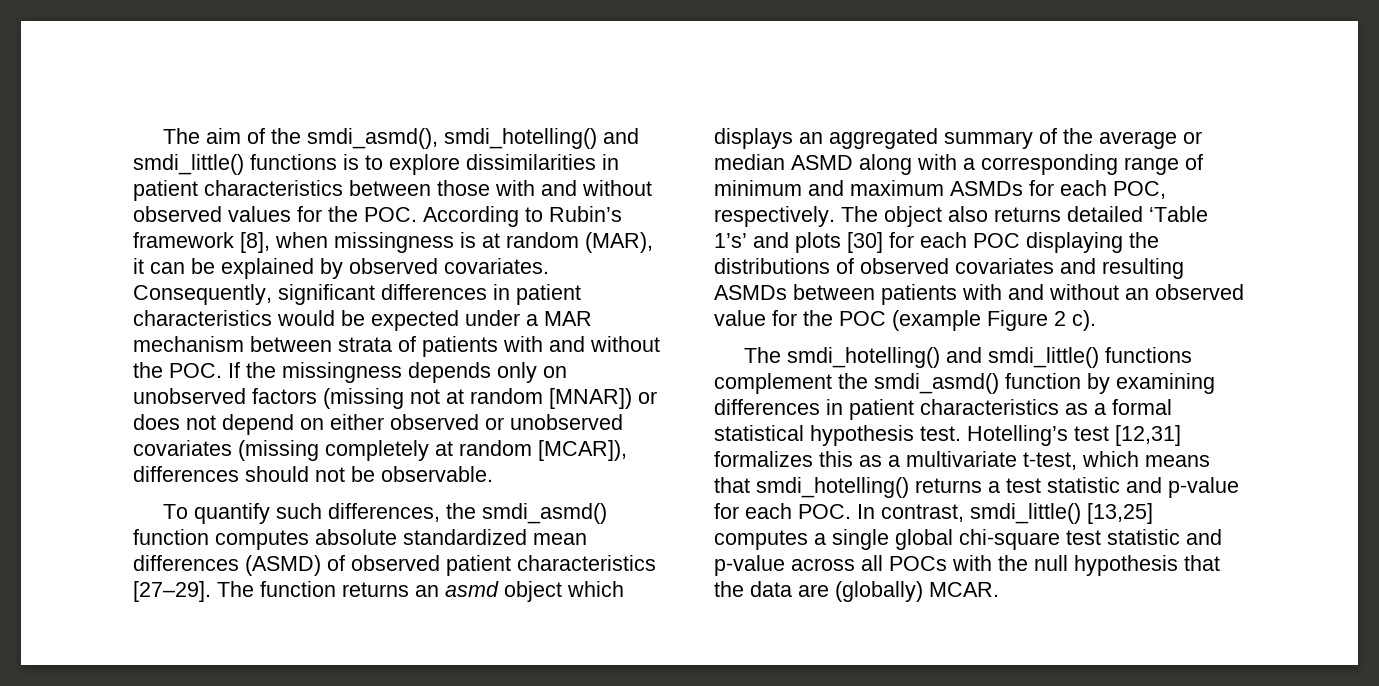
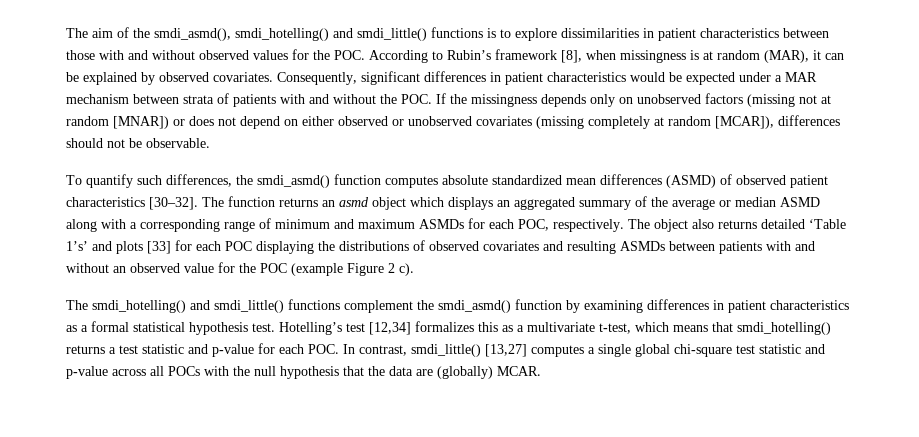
[133,581,211,602] [27–29]. -> [149,197,198,210] [30–32].
[847,232,883,253] [30] -> [147,241,171,254] [33]
[1115,425,1181,446] [12,31] -> [369,322,411,335] [12,34]
[1087,503,1153,524] [13,25] -> [485,344,527,357] [13,27]

